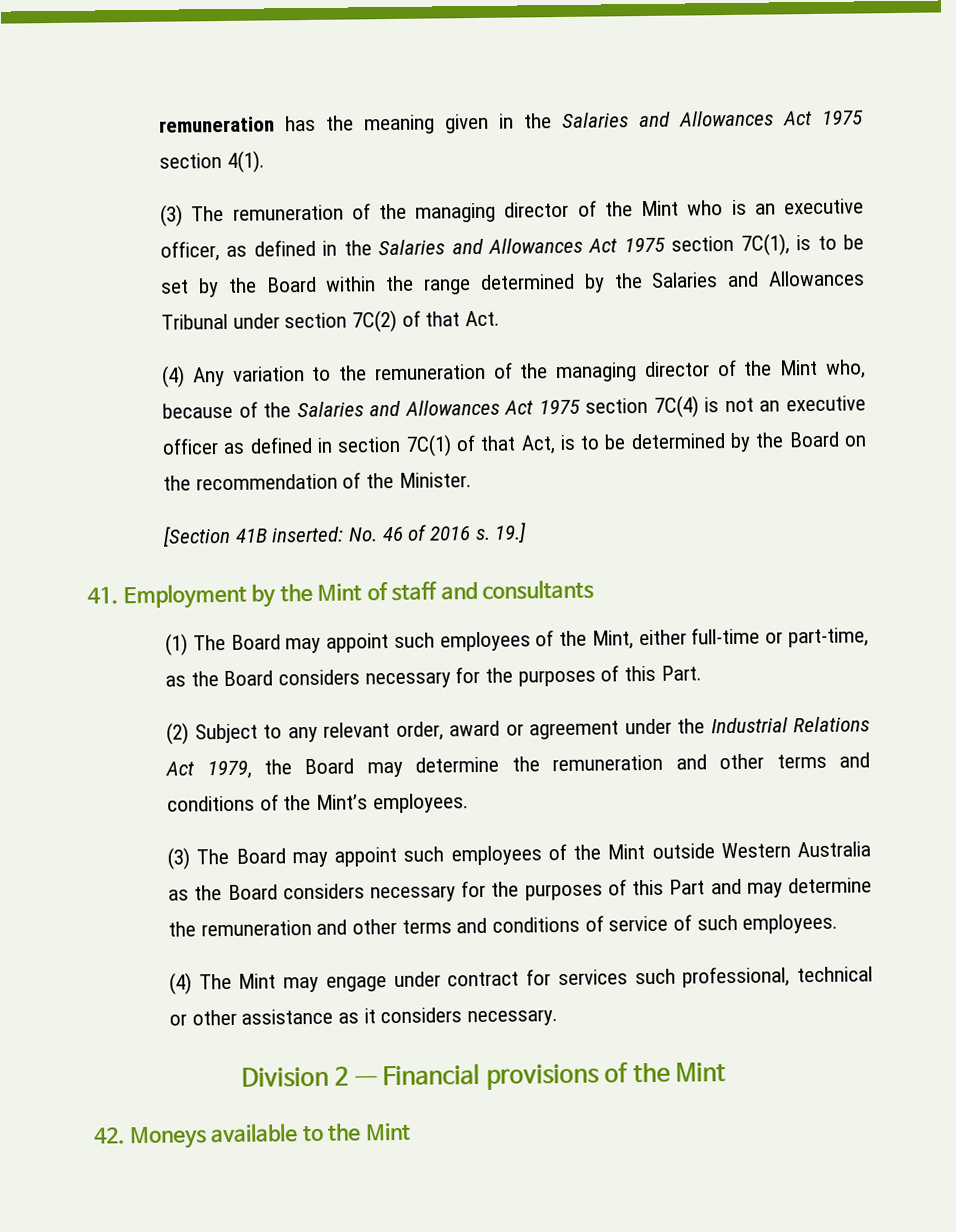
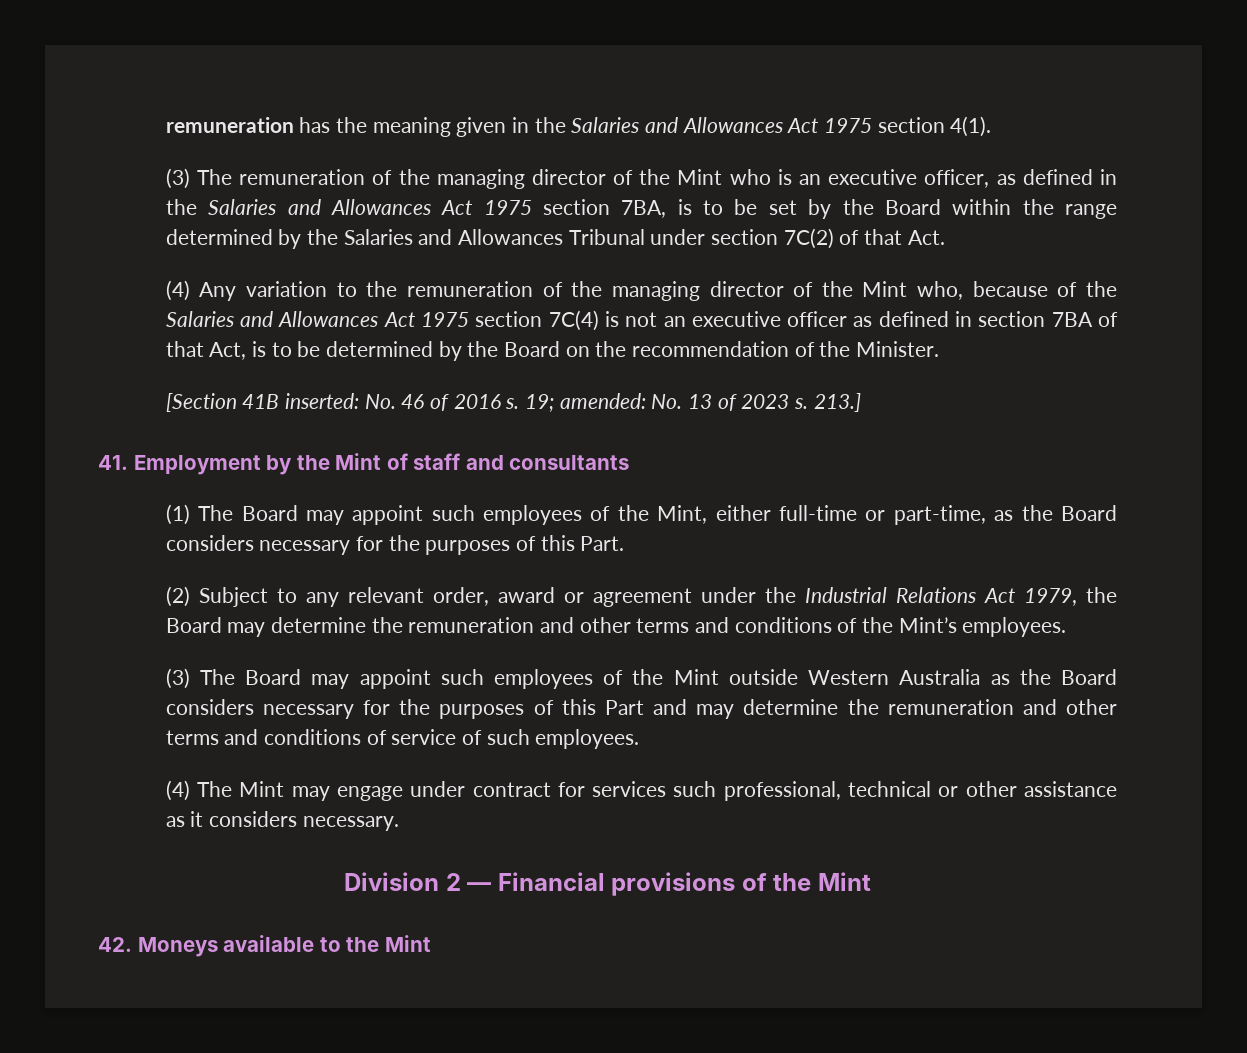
[740,233,790,256] 7C(1), -> [621,200,667,218] 7BA,
[405,434,452,457] 7C(1) -> [1051,312,1093,327] 7BA
[494,522,528,543] 19.] -> [525,393,861,412] 19; amended: No. 13 of 2023 s. 213.]

